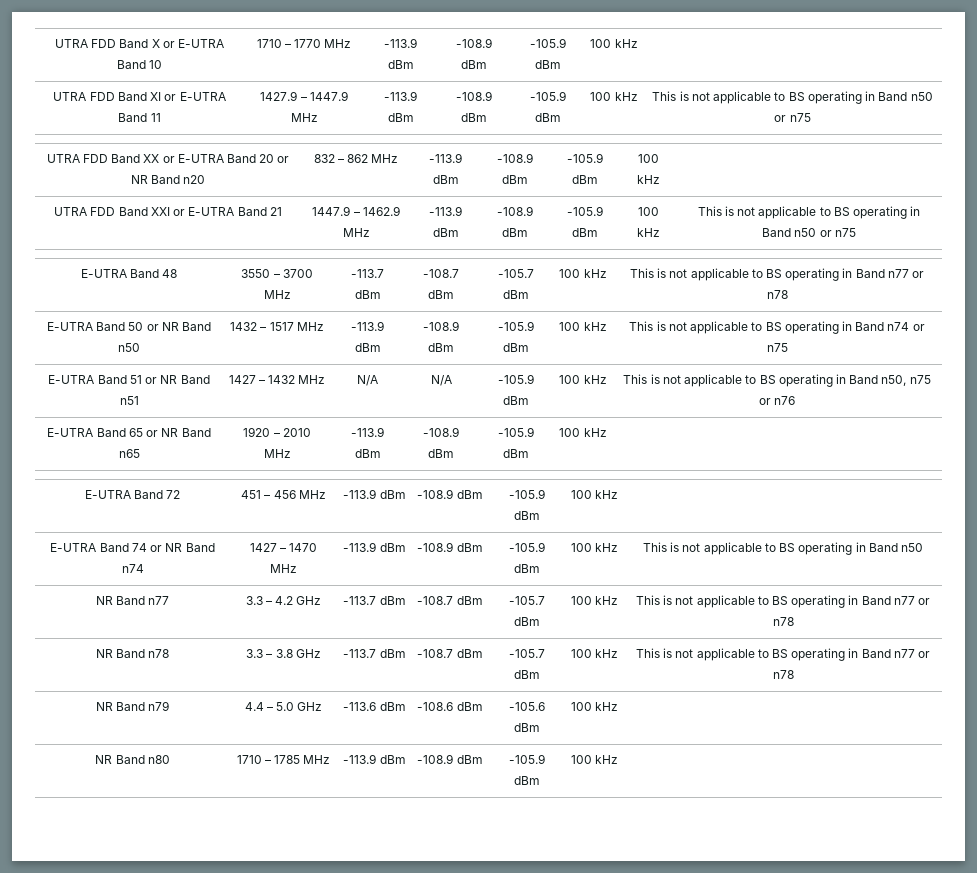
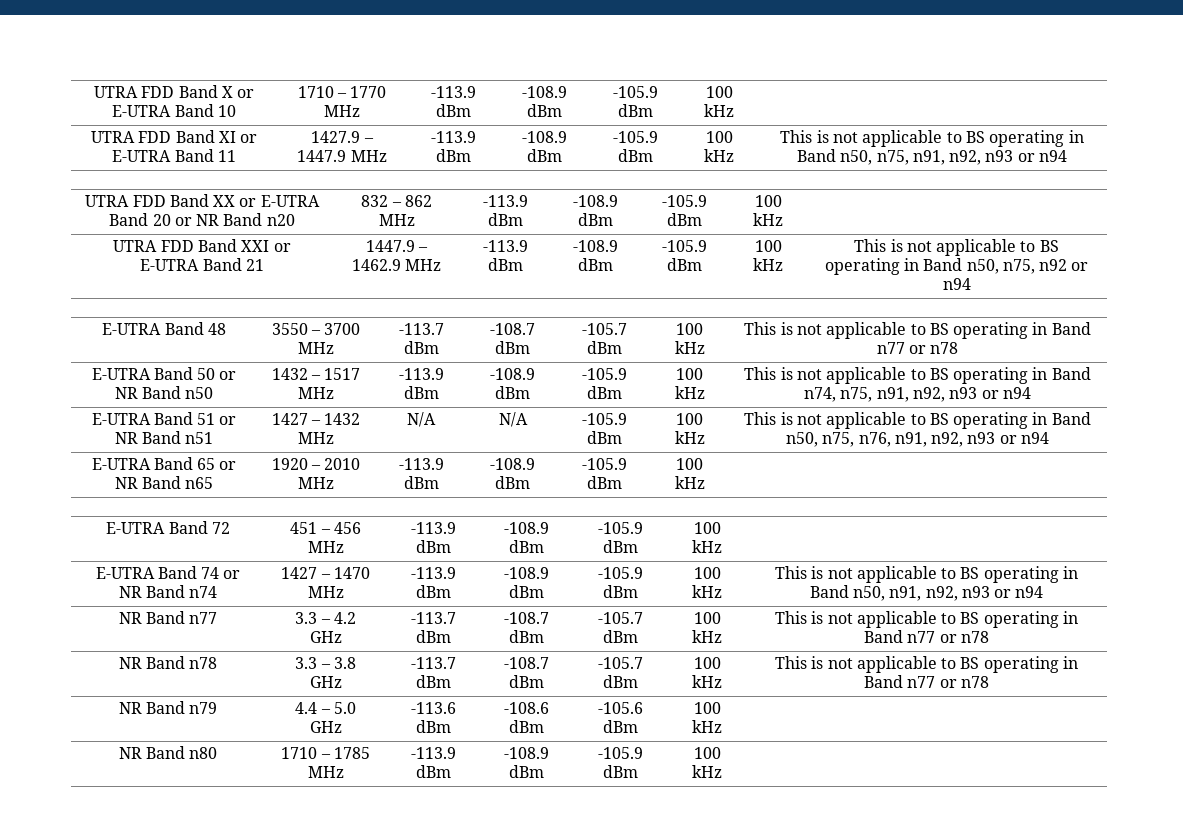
[910,92,933,101] [774,113,811,122] n50 or n75 -> [840,150,1068,165] n50, n75, n91, n92, n93 or n94
[794,228,856,237] n50 or n75 -> [966,259,1089,274] [942,278,971,290] n50, n75, n92 or n94
[887,322,925,331] [766,343,788,352] n74 or n75 -> [804,387,1031,402] n74, n75, n91, n92, n93 or n94
[909,375,931,384] [758,396,796,405] n75 or n76 -> [822,432,1050,447] n75, n76, n91, n92, n93 or n94
[901,543,924,552] n50 -> [852,586,1044,601] n50, n91, n92, n93 or n94

